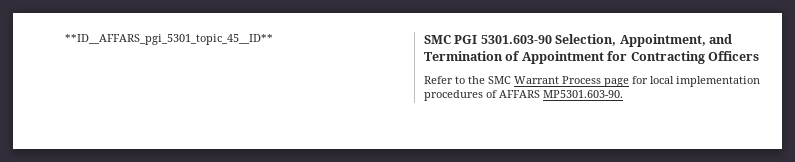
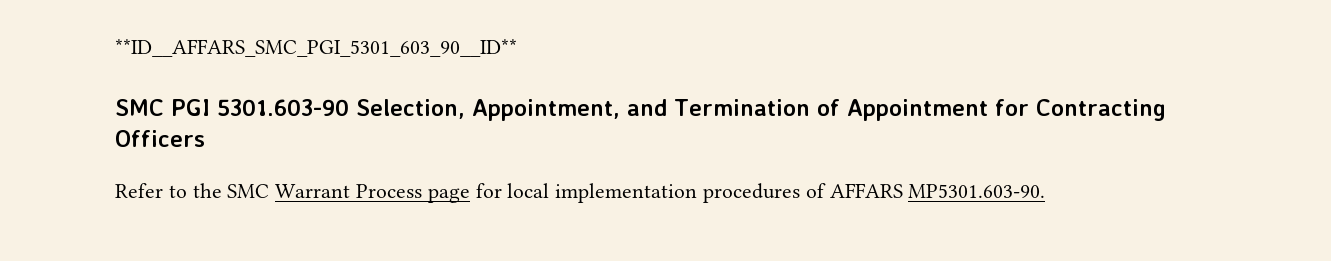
[65,34,273,45] **ID__AFFARS_pgi_5301_topic_45__ID** -> [115,39,517,57] **ID__AFFARS_SMC_PGI_5301_603_90__ID**

